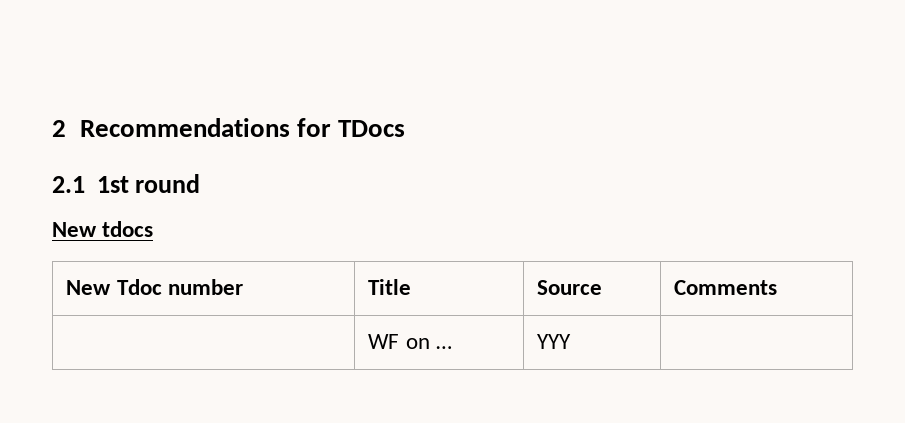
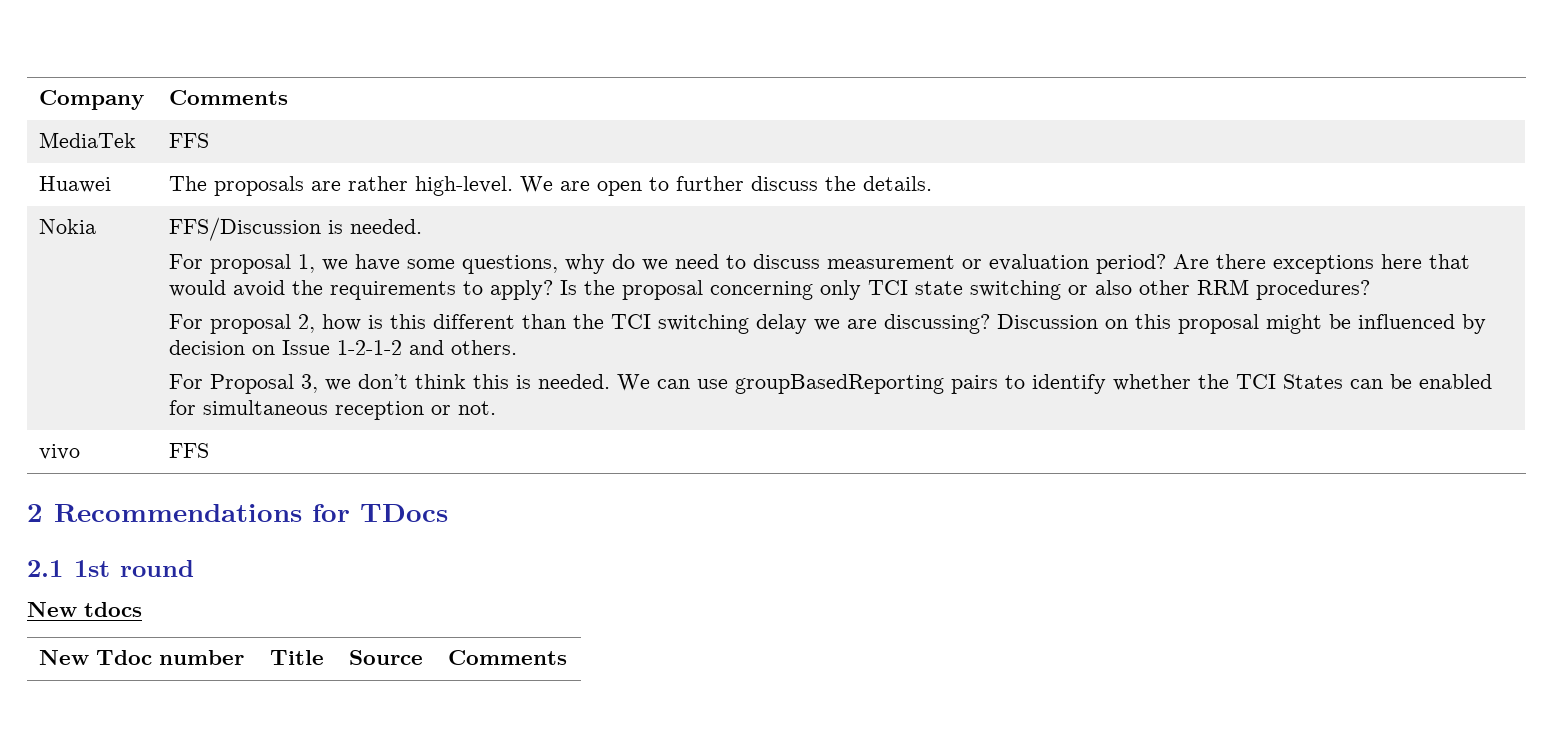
(52, 128) none -> [39,90,145,110] [169,90,289,105] [39,132,137,148] [169,133,210,148] [39,176,112,193] [169,176,933,196] [39,219,97,234] [169,217,423,241] [169,254,1471,274] [169,279,1371,300] [169,314,1487,334] [169,340,518,355] [169,374,1493,394] [169,400,497,420] [39,444,81,460] [169,443,210,458] Company | Comments // MediaTek | FFS // Huawei | The proposals are rather high-level. We are open to further discuss the details. // Nokia | FFS/Discussion is needed. // For proposal 1, we have some questions, why do we need to discuss measurement or evaluation period? Are there exceptions here that would avoid the requirements to apply? Is the proposal concerning only TCI state switching or also other RRM procedures? // For proposal 2, how is this different than the TCI switching delay we are discussing? Discussion on this proposal might be influenced by decision on Issue 1-2-1-2 and others. // For Proposal 3, we don’t think this is needed. We can use groupBasedReporting pairs to identify whether the TCI States can be enabled for simultaneous reception or not. // vivo | FFS //
[368,334,452,349] [537,334,572,349] // | WF on … | YYY | -> (568, 657) none

